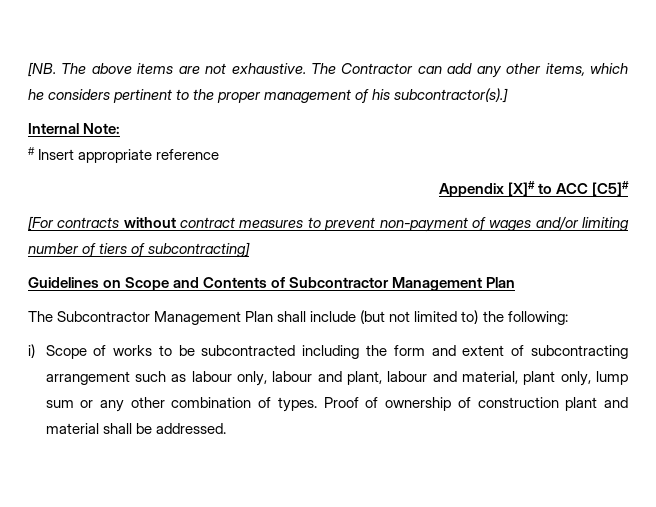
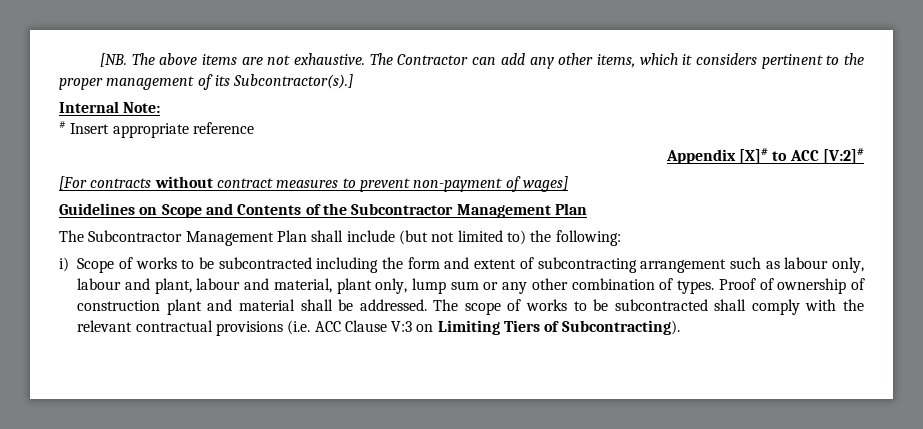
[28,89,44,100] he -> [682,54,693,65] it
[372,88,509,103] his subcontractor(s).] -> [214,74,354,89] its Subcontractor(s).]
[592,181,629,196] [C5]# -> [823,148,865,164] [V:2]#
[489,216,630,231] [28,242,251,257] wages and/or limiting number of tiers of subcontracting] -> [522,176,568,192] wages]
(286, 282) none -> [322,203,347,215] the
(226, 428) none -> [433,299,865,315] [77,320,680,336] The scope of works to be subcontracted shall comply with the relevant contractual provisions (i.e. ACC Clause V:3 on Limiting Tiers of Subcontracting).

